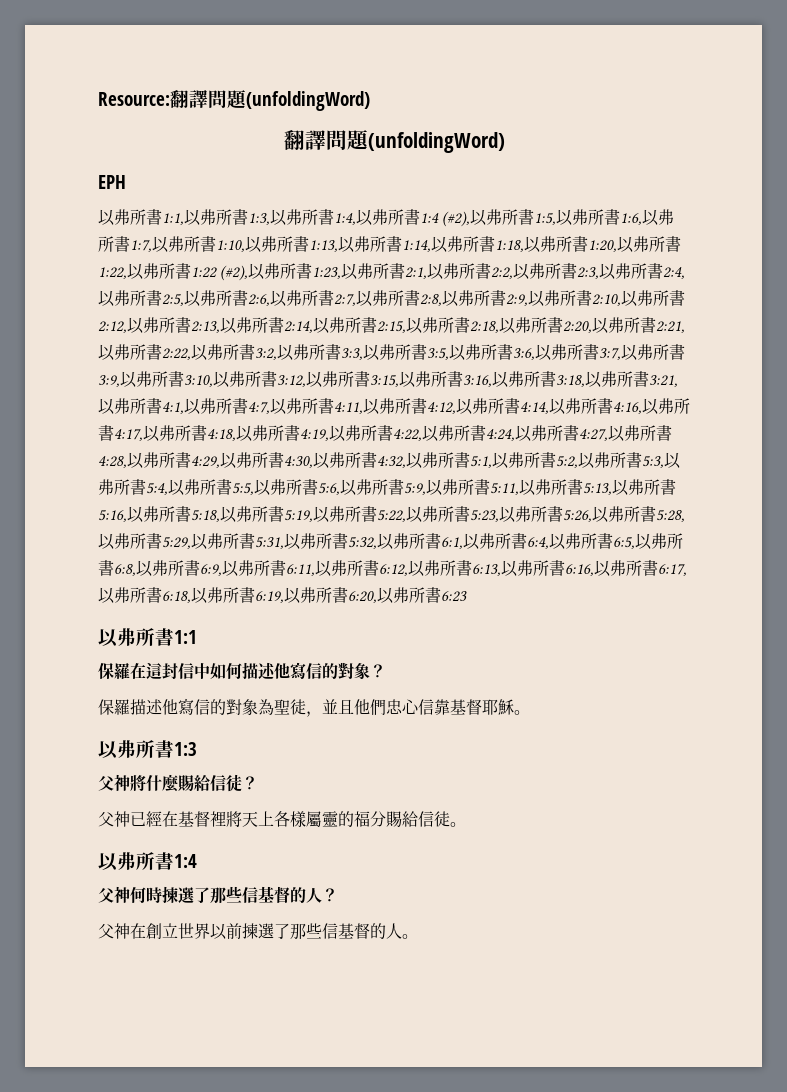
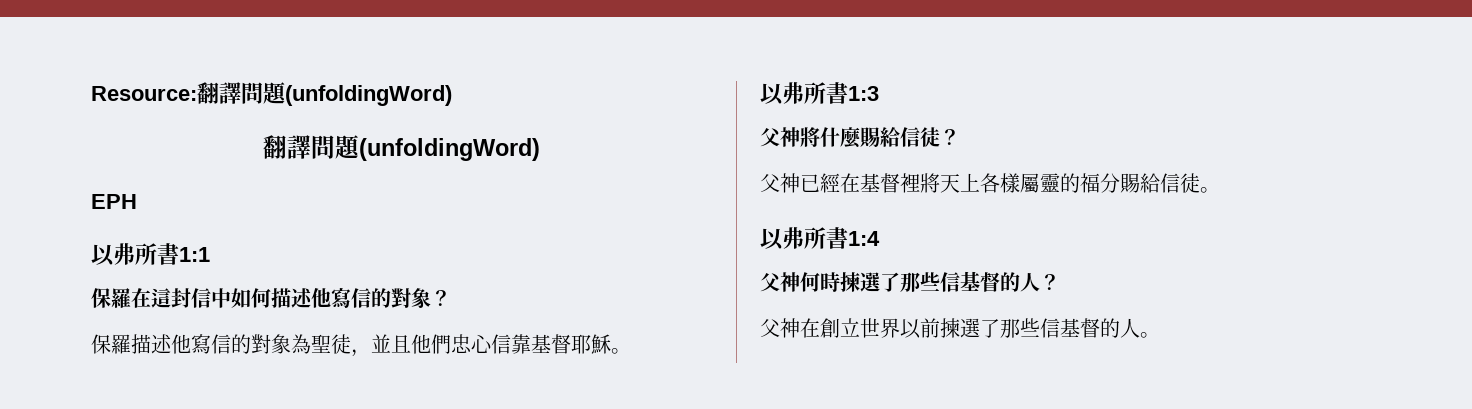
[98,209,675,227] [98,236,681,253] [98,263,686,281] [98,290,685,307] [98,317,685,334] [98,344,685,361] [98,371,678,388] [98,398,690,415] [98,425,672,442] [98,452,681,469] [98,479,676,496] [98,506,685,523] [98,533,683,550] [98,560,687,577] [98,587,467,604] // 以弗所書1:1,以弗所書1:3,以弗所書1:4,以弗所書1:4 (#2),以弗所書1:5,以弗所書1:6,以弗所書1:7,以弗所書1:10,以弗所書1:13,以弗所書1:14,以弗所書1:18,以弗所書1:20,以弗所書1:22,以弗所書1:22 (#2),以弗所書1:23,以弗所書2:1,以弗所書2:2,以弗所書2:3,以弗所書2:4,以弗所書2:5,以弗所書2:6,以弗所書2:7,以弗所書2:8,以弗所書2:9,以弗所書2:10,以弗所書2:12,以弗所書2:13,以弗所書2:14,以弗所書2:15,以弗所書2:18,以弗所書2:20,以弗所書2:21,以弗所書2:22,以弗所書3:2,以弗所書3:3,以弗所書3:5,以弗所書3:6,以弗所書3:7,以弗所書3:9,以弗所書3:10,以弗所書3:12,以弗所書3:15,以弗所書3:16,以弗所書3:18,以弗所書3:21,以弗所書4:1,以弗所書4:7,以弗所書4:11,以弗所書4:12,以弗所書4:14,以弗所書4:16,以弗所書4:17,以弗所書4:18,以弗所書4:19,以弗所書4:22,以弗所書4:24,以弗所書4:27,以弗所書4:28,以弗所書4:29,以弗所書4:30,以弗所書4:32,以弗所書5:1,以弗所書5:2,以弗所書5:3,以弗所書5:4,以弗所書5:5,以弗所書5:6,以弗所書5:9,以弗所書5:11,以弗所書5:13,以弗所書5:16,以弗所書5:18,以弗所書5:19,以弗所書5:22,以弗所書5:23,以弗所書5:26,以弗所書5:28,以弗所書5:29,以弗所書5:31,以弗所書5:32,以弗所書6:1,以弗所書6:4,以弗所書6:5,以弗所書6:8,以弗所書6:9,以弗所書6:11,以弗所書6:12,以弗所書6:13,以弗所書6:16,以弗所書6:17,以弗所書6:18,以弗所書6:19,以弗所書6:20,以弗所書6:23 -> (137, 201) none

